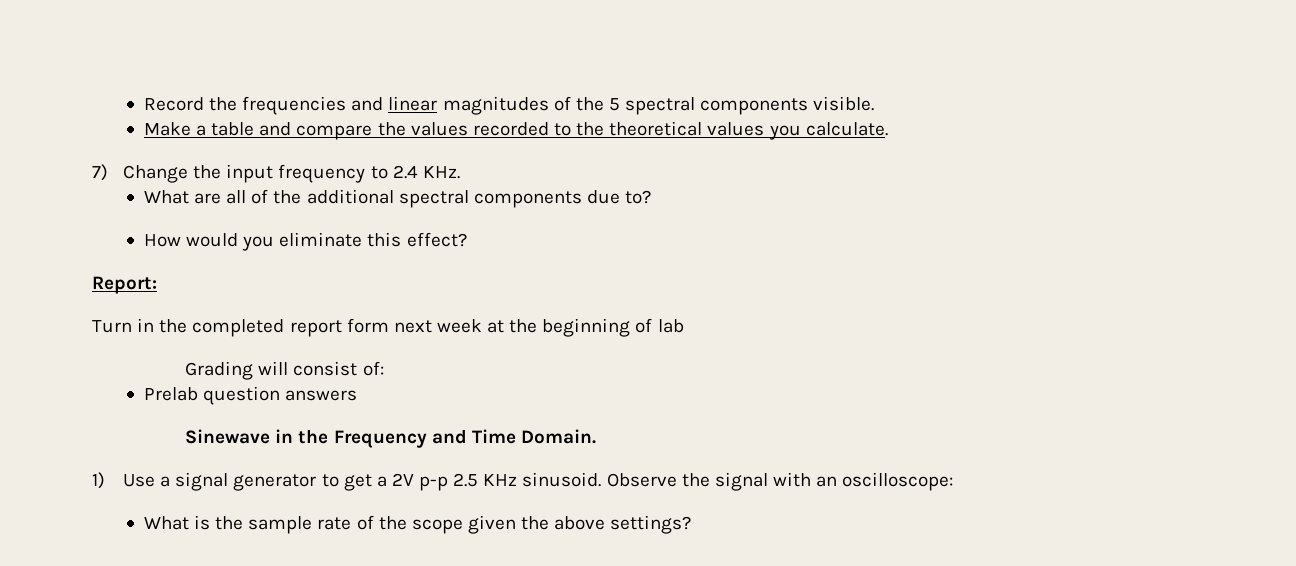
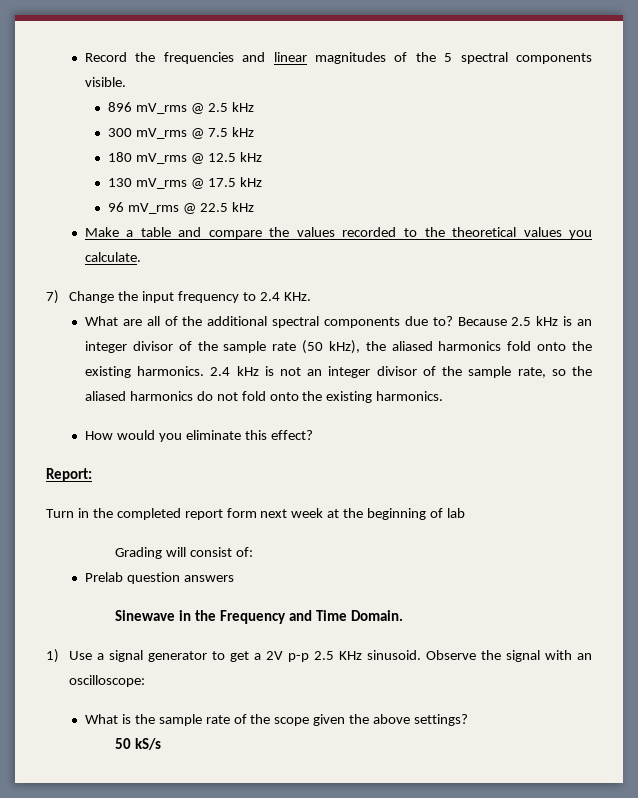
(875, 103) none -> [108,102,254,114] [108,127,254,139] [108,152,262,164] [108,177,262,189] [108,202,254,214] // 896 mV_rms @ 2.5 kHz // 300 mV_rms @ 7.5 kHz // 180 mV_rms @ 12.5 kHz // 130 mV_rms @ 17.5 kHz // 96 mV_rms @ 22.5 kHz
(652, 197) none -> [457,316,592,326] [84,340,592,354] [84,366,593,378] [84,391,444,403] Because 2.5 kHz is an integer divisor of the sample rate (50 kHz), the aliased harmonics fold onto the existing harmonics. 2.4 kHz is not an integer divisor of the sample rate, so the aliased harmonics do not fold onto the existing harmonics.
(692, 524) none -> [115,738,162,750] // 50 kS/s

